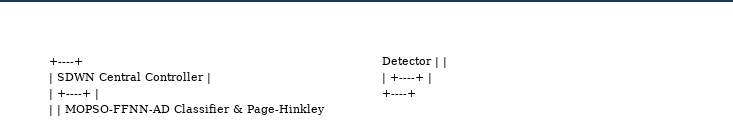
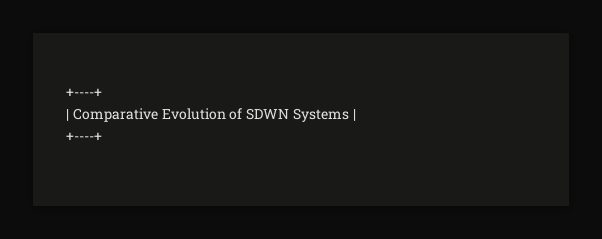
[57,72,211,84] [49,89,99,100] [49,104,325,116] [382,57,447,68] [382,73,424,84] SDWN Central Controller | // | +----+ | // | | MOPSO-FFNN-AD Classifier & Page-Hinkley Detector | | // | +----+ -> [72,108,349,122] Comparative Evolution of SDWN Systems

